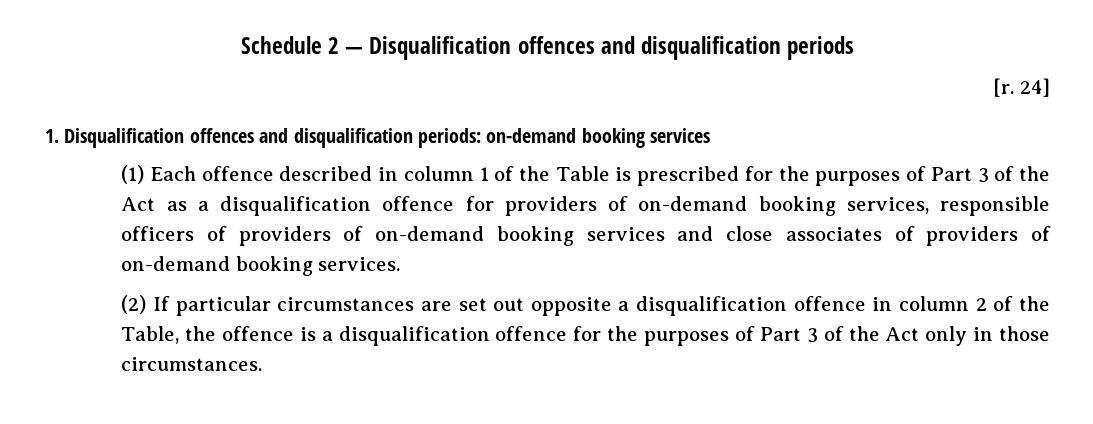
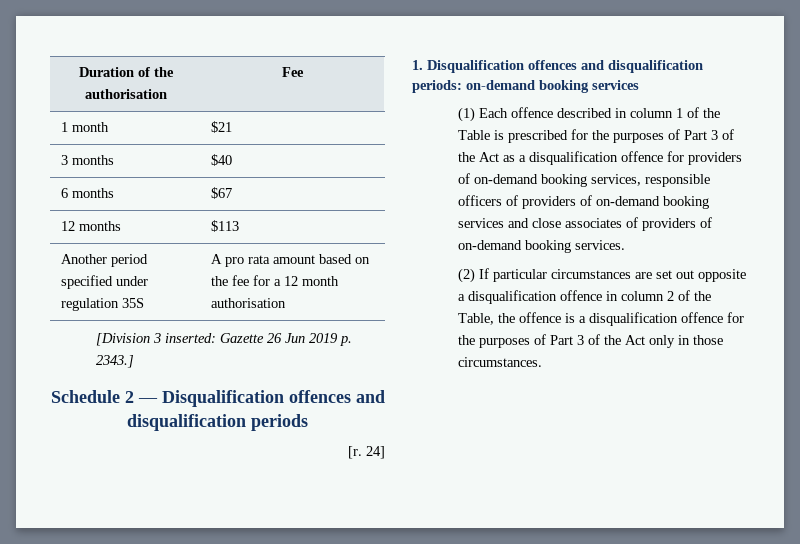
(240, 45) none -> [78,67,174,77] [84,89,167,99] [282,67,304,77] [61,122,110,132] [211,121,233,133] [61,155,115,165] [211,154,233,166] [61,188,115,198] [211,187,233,199] [61,221,122,231] [211,220,240,232] [61,254,149,267] [61,275,149,289] [61,298,145,311] [211,254,371,267] [211,275,340,286] [211,298,287,308] [96,333,353,346] [96,355,135,368] Duration of the authorisation | Fee // 1 month | $21 // 3 months | $40 // 6 months | $67 // 12 months | $113 // Another period specified under regulation 35S | A pro rata amount based on the fee for a 12 month authorisation // [Division 3 inserted: Gazette 26 Jun 2019 p. 2343.] //

